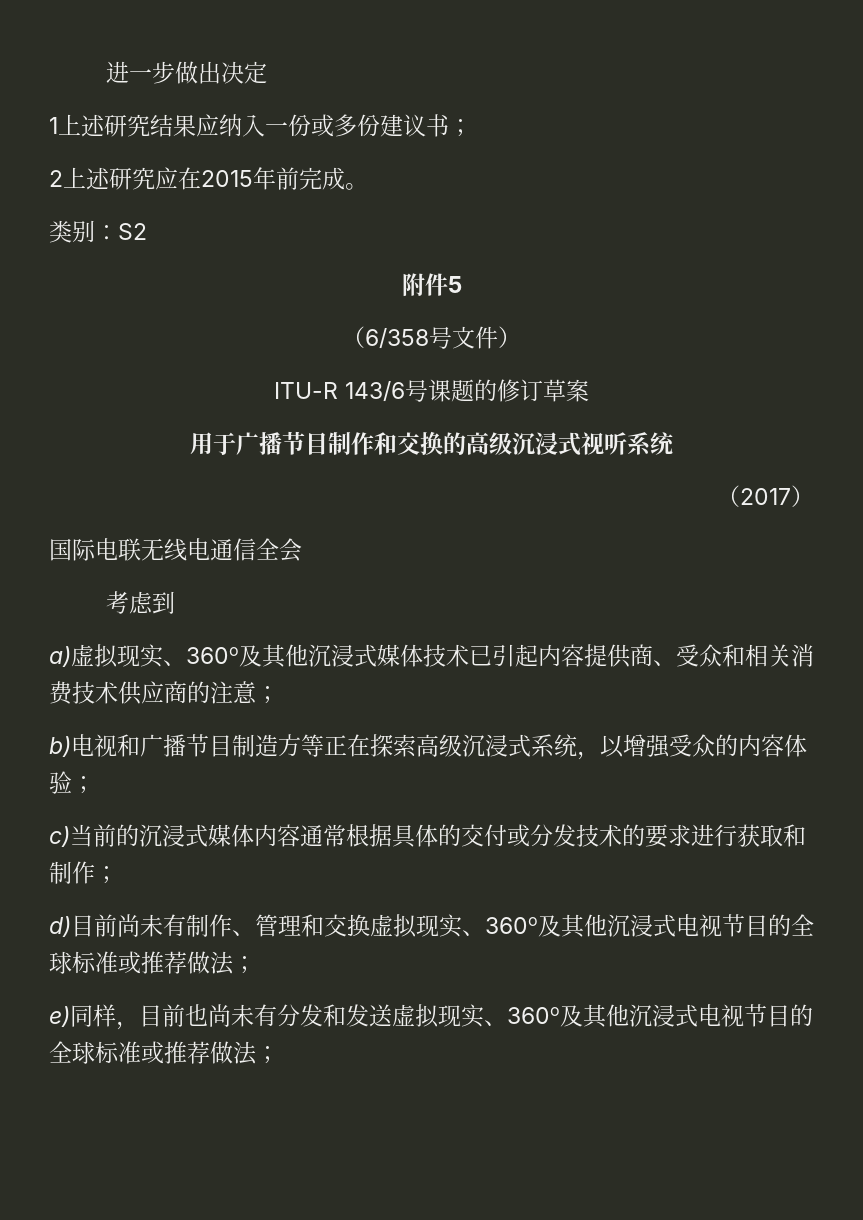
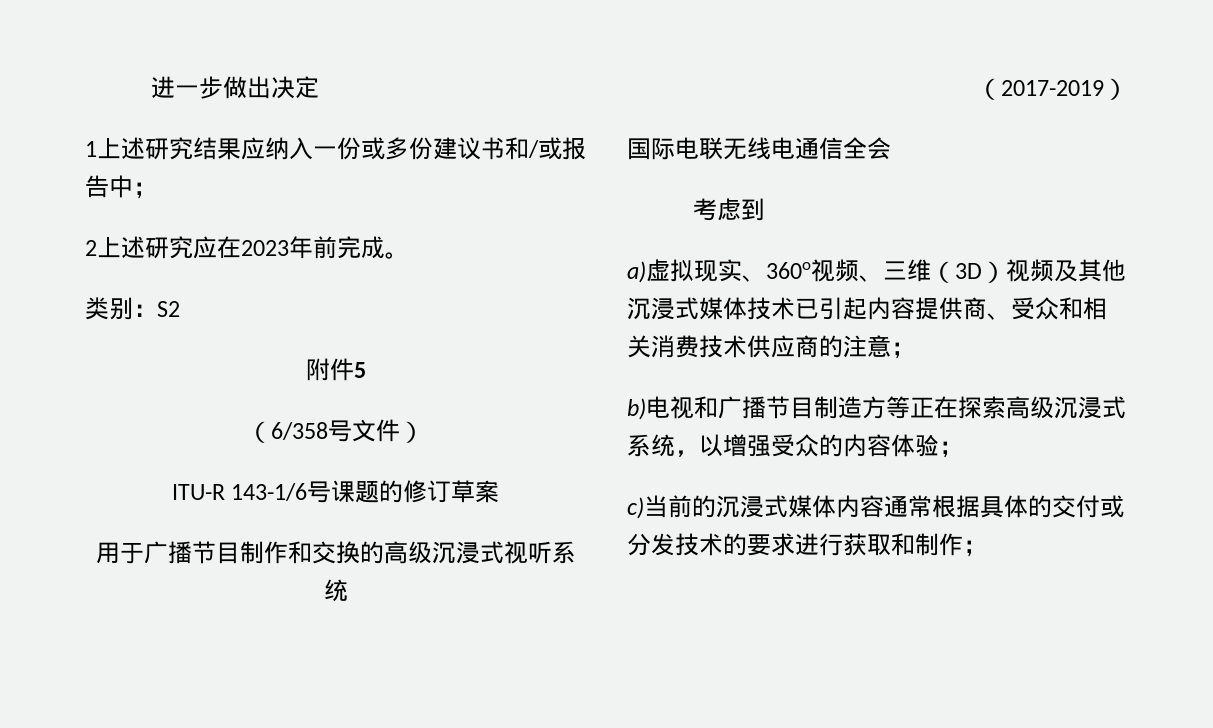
(449, 125) none -> [505,137,586,160] [85,175,133,198] 和/或报告中
[201,170,253,187] 2015 -> [241,240,289,256] 2023
[344,381,405,402] 143/6 -> [231,483,308,501] 143-1/6
[740,488,791,505] 2017 -> [1001,80,1104,96] 2017-2019
(239, 655) none -> [811,259,1054,283] 视频、三维（3D）视频
[49,914,814,938] [49,951,256,975] [49,1004,813,1030] [49,1041,279,1065] // d)目前尚未有制作、管理和交换虚拟现实、360o及其他沉浸式电视节目的全球标准或推荐做法； // e)同样，目前也尚未有分发和发送虚拟现实、360o及其他沉浸式电视节目的全球标准或推荐做法； -> (987, 548) none

